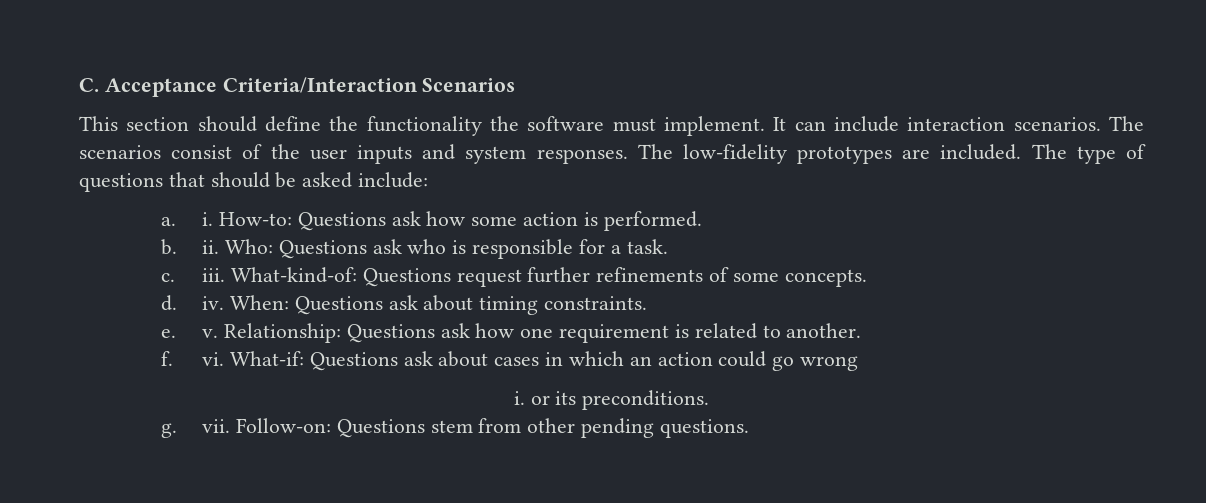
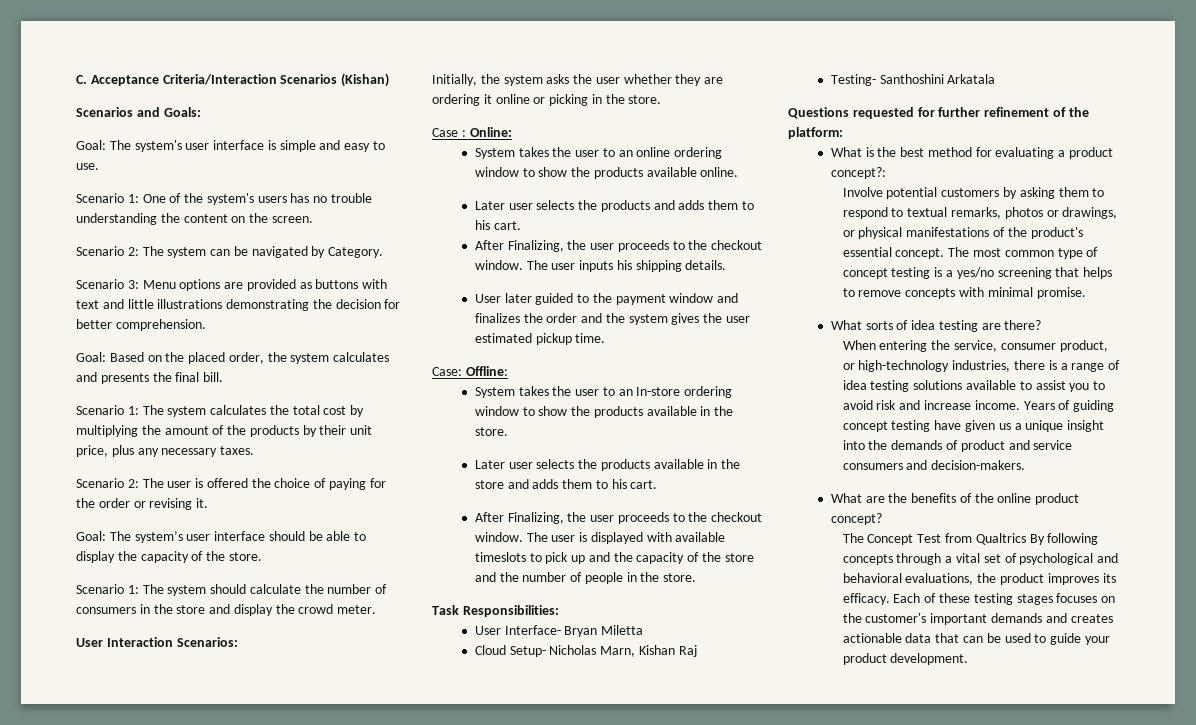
[79,116,1145,136] [79,144,1146,164] [79,172,429,192] [161,211,702,231] [161,239,668,259] [161,267,867,287] [161,295,648,315] [161,323,862,343] [161,351,858,371] [513,390,710,410] [161,418,749,438] // This section should define the functionality the software must implement. It can include interaction scenarios. The scenarios consist of the user inputs and system responses. The low-fidelity prototypes are included. The type of questions that should be asked include: // a. i. How-to: Questions ask how some action is performed. // b. ii. Who: Questions ask who is responsible for a task. // c. iii. What-kind-of: Questions request further refinements of some concepts. // d. iv. When: Questions ask about timing constraints. // e. v. Relationship: Questions ask how one requirement is related to another. // f. vi. What-if: Questions ask about cases in which an action could go wrong // i. or its preconditions. // g. vii. Follow-on: Questions stem from other pending questions. -> [341,73,390,87] [76,107,201,117] [76,140,386,152] [76,163,99,170] [76,193,373,205] [76,213,313,225] [76,246,384,258] [76,279,388,291] [76,299,401,311] [76,319,206,331] [76,352,390,364] [76,372,224,384] [76,405,365,417] [76,425,373,437] [76,445,255,457] [76,478,386,490] [76,498,209,510] [76,531,367,543] [76,551,262,563] [76,584,388,596] [76,604,377,616] [76,637,238,647] [432,74,724,86] [432,94,662,106] [432,127,512,137] [474,147,723,159] [474,167,739,179] [474,200,754,212] [474,220,521,230] [474,240,763,252] [474,260,727,272] [474,293,739,305] [474,313,750,325] [474,333,606,345] [432,366,508,376] [474,386,733,398] [474,406,734,418] [474,427,508,436] [474,459,741,471] [474,479,658,489] [474,512,763,524] [474,532,726,544] [474,552,754,564] [474,572,697,584] [432,605,559,617] [474,625,644,637] [474,645,697,657] [830,74,996,86] [788,107,1089,119] [788,127,843,139] [830,147,1113,159] [830,167,886,179] [842,187,1105,199] [842,207,1118,219] [842,227,1083,239] [842,247,1099,259] [842,267,1113,279] [842,287,1086,299] [830,320,1042,332] [842,340,1108,352] [842,360,1121,372] [842,380,1106,392] [842,400,1115,412] [842,420,1105,432] [842,440,1073,452] [842,460,1026,470] [830,493,1080,505] [830,513,882,525] [842,533,1099,545] [842,553,1119,565] [842,573,1116,585] [842,593,1116,605] [842,613,1113,625] [842,633,1110,645] [842,653,969,665] (Kishan) // Scenarios and Goals: // Goal: The system's user interface is simple and easy to use. // Scenario 1: One of the system's users has no trouble understanding the content on the screen. // Scenario 2: The system can be navigated by Category. // Scenario 3: Menu options are provided as buttons with text and little illustrations demonstrating the decision for better comprehension. // Goal: Based on the placed order, the system calculates and presents the final bill. // Scenario 1: The system calculates the total cost by multiplying the amount of the products by their unit price, plus any necessary taxes. // Scenario 2: The user is offered the choice of paying for the order or revising it. // Goal: The system’s user interface should be able to display the capacity of the store. // Scenario 1: The system should calculate the number of consumers in the store and display the crowd meter. // User Interaction Scenarios: // Initially, the system asks the user whether they are ordering it online or picking in the store. // Case : Online: // System takes the user to an online ordering window to show the products available online. // Later user selects the products and adds them to his cart. // After Finalizing, the user proceeds to the checkout window. The user inputs his shipping details. // User later guided to the payment window and finalizes the order and the system gives the user estimated pickup time. // Case: Offline: // System takes the user to an In-store ordering window to show the products available in the store. // Later user selects the products available in the store and adds them to his cart. // After Finalizing, the user proceeds to the checkout window. The user is displayed with available timeslots to pick up and the capacity of the store and the number of people in the store. // Task Responsibilities: // User Interface- Bryan Miletta // Cloud Setup- Nicholas Marn, Kishan Raj // Testing- Santhoshini Arkatala // Questions requested for further refinement of the platform: // What is the best method for evaluating a product concept?: // Involve potential customers by asking them to respond to textual remarks, photos or drawings, or physical manifestations of the product's essential concept. The most common type of concept testing is a yes/no screening that helps to remove concepts with minimal promise. // What sorts of idea testing are there? // When entering the service, consumer product, or high-technology industries, there is a range of idea testing solutions available to assist you to avoid risk and increase income. Years of guiding concept testing have given us a unique insight into the demands of product and service consumers and decision-makers. // What are the benefits of the online product concept? // The Concept Test from Qualtrics By following concepts through a vital set of psychological and behavioral evaluations, the product improves its efficacy. Each of these testing stages focuses on the customer's important demands and creates actionable data that can be used to guide your product development.

